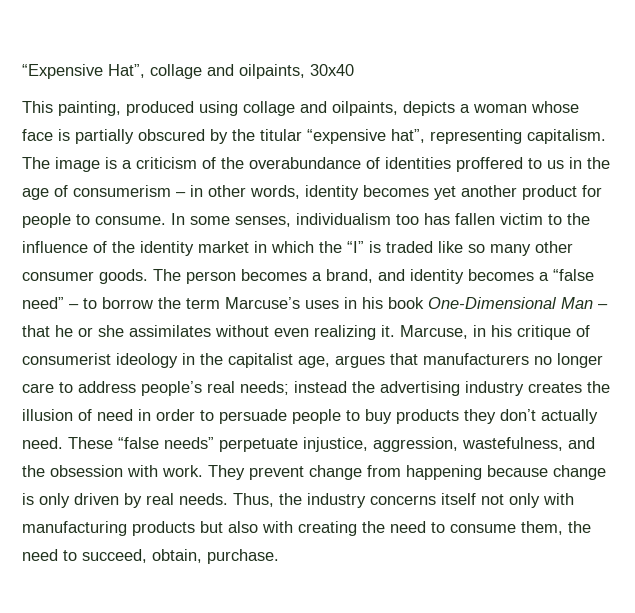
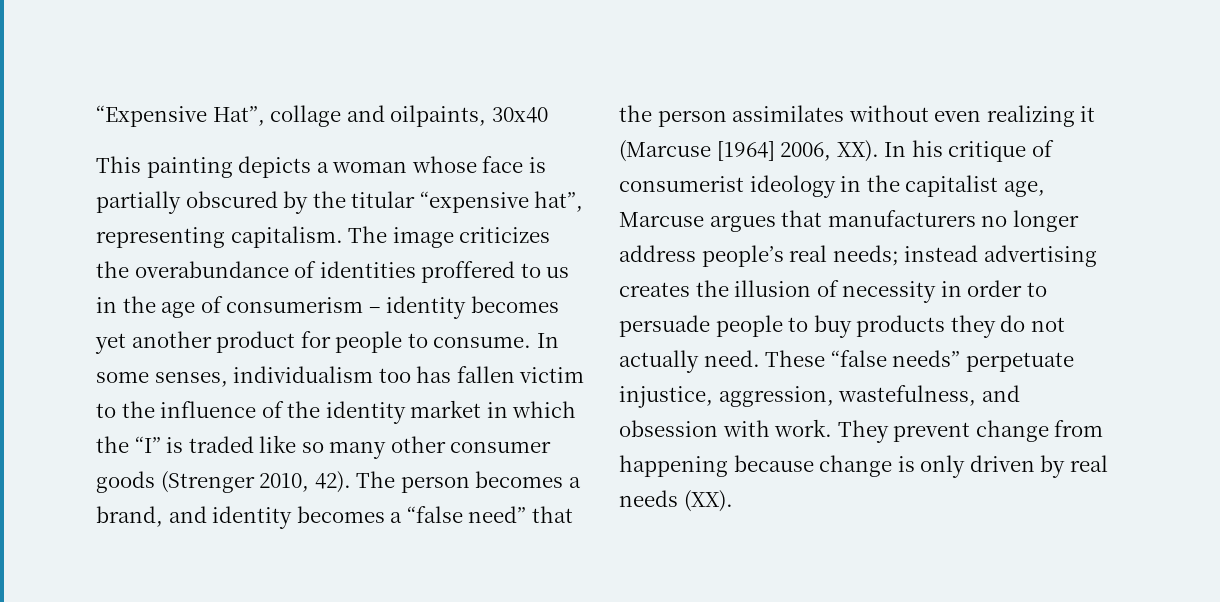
[58,101,398,116] painting, produced using collage and oilpaints, -> [146,157,233,178] painting
[105,157,216,169] is a criticism of -> [459,227,551,243] criticizes
[190,185,300,199] in other words, -> (381, 310) none
[99,269,148,284] goods. -> [96,471,351,493] goods (Strenger 2010, 42).
[69,297,608,309] [22,325,486,340] – to borrow the term Marcuse’s uses in his book One-Dimensional Man – that he or she assimilates without even realizing it. Marcuse, in -> [531,506,573,523] [619,105,1096,127] [619,140,907,162] that the person assimilates without even realizing it (Marcuse [1964] 2006, XX). In
(330, 362) none -> [619,212,704,227] Marcuse
[22,382,73,393] care to -> (1079, 221) none
[352,381,524,396] the advertising industry -> [983,245,1097,267] advertising
[97,409,133,421] need -> [842,281,937,303] necessity
[500,409,536,421] don’t -> [1000,315,1065,332] do not
[22,465,45,477] the -> (1020, 393) none
[179,493,574,508] [22,521,591,536] [22,549,279,564] needs. Thus, the industry concerns itself not only with manufacturing products but also with creating the need to consume them, the need to succeed, obtain, purchase. -> [619,490,733,512] needs (XX).

